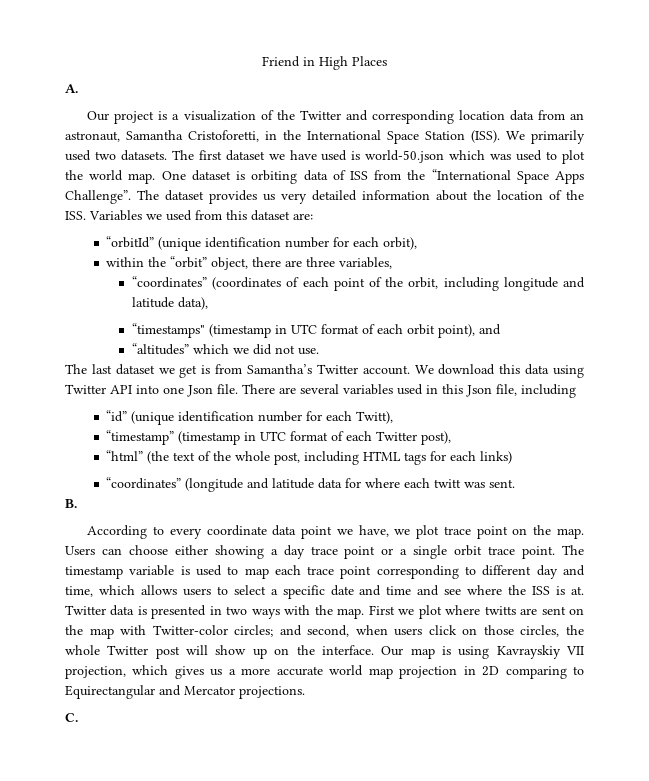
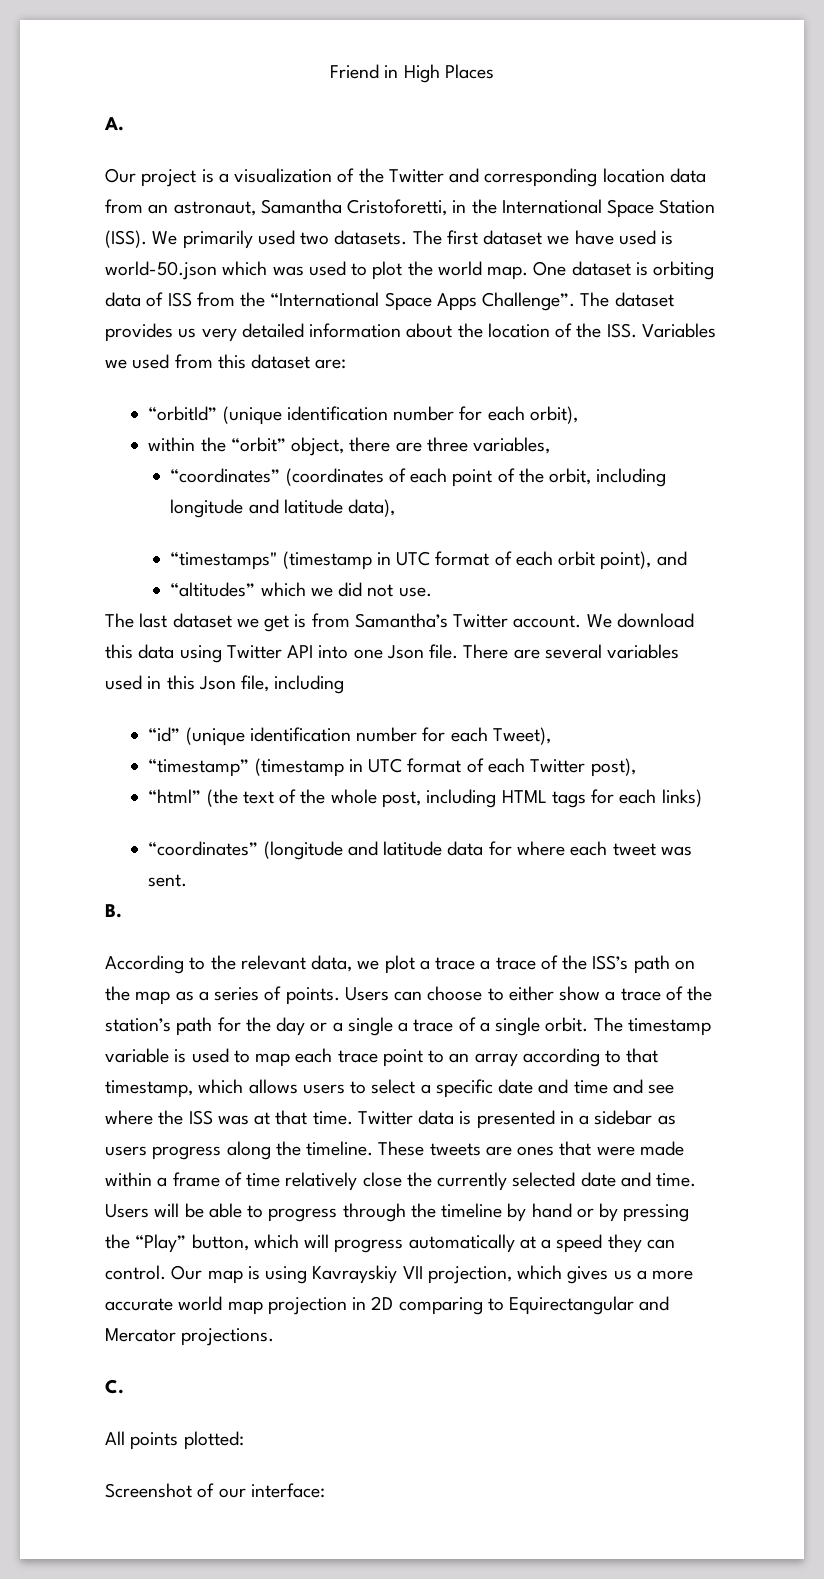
[356,411,394,424] Twitt), -> [492,727,551,745] Tweet),
[434,479,462,488] twitt -> [612,843,656,856] tweet
[169,525,584,539] [65,545,556,559] every coordinate data point we have, we plot trace point on the map. Users can choose either showing a day trace point or a single orbit trace point. -> [210,955,695,974] [105,986,713,1005] [105,1017,589,1036] the relevant data, we plot a trace a trace of the ISS’s path on the map as a series of points. Users can choose to either show a trace of the station’s path for the day or a single a trace of a single orbit.
[376,565,586,579] [65,586,93,597] corresponding to different day and time, -> [428,1048,659,1067] [105,1080,193,1098] to an array according to that timestamp,
[556,586,584,595] is at. -> [217,1110,353,1125] was at that time.
[226,605,585,619] [65,625,585,639] [65,645,374,659] two ways with the map. First we plot where twitts are sent on the map with Twitter-color circles; and second, when users click on those circles, the whole Twitter post will show up on the interface. -> [579,1110,676,1125] [105,1141,684,1160] [105,1172,697,1191] [105,1203,690,1222] [105,1234,675,1253] [105,1265,166,1280] a sidebar as users progress along the timeline. These tweets are ones that were made within a frame of time relatively close the currently selected date and time. Users will be able to progress through the timeline by hand or by pressing the “Play” button, which will progress automatically at a speed they can control.
(78, 717) none -> [105,1431,244,1450] [105,1483,325,1498] // All points plotted: // Screenshot of our interface:

